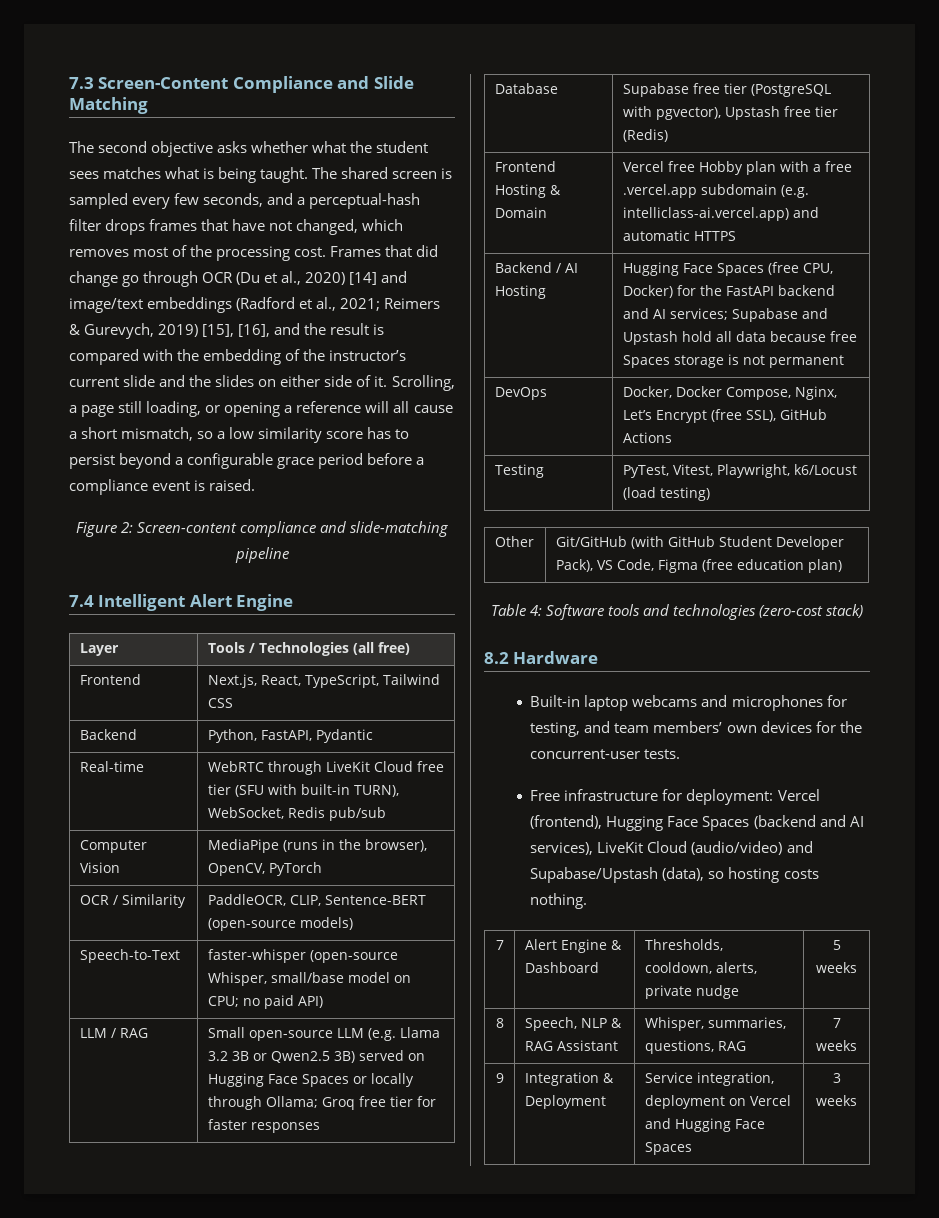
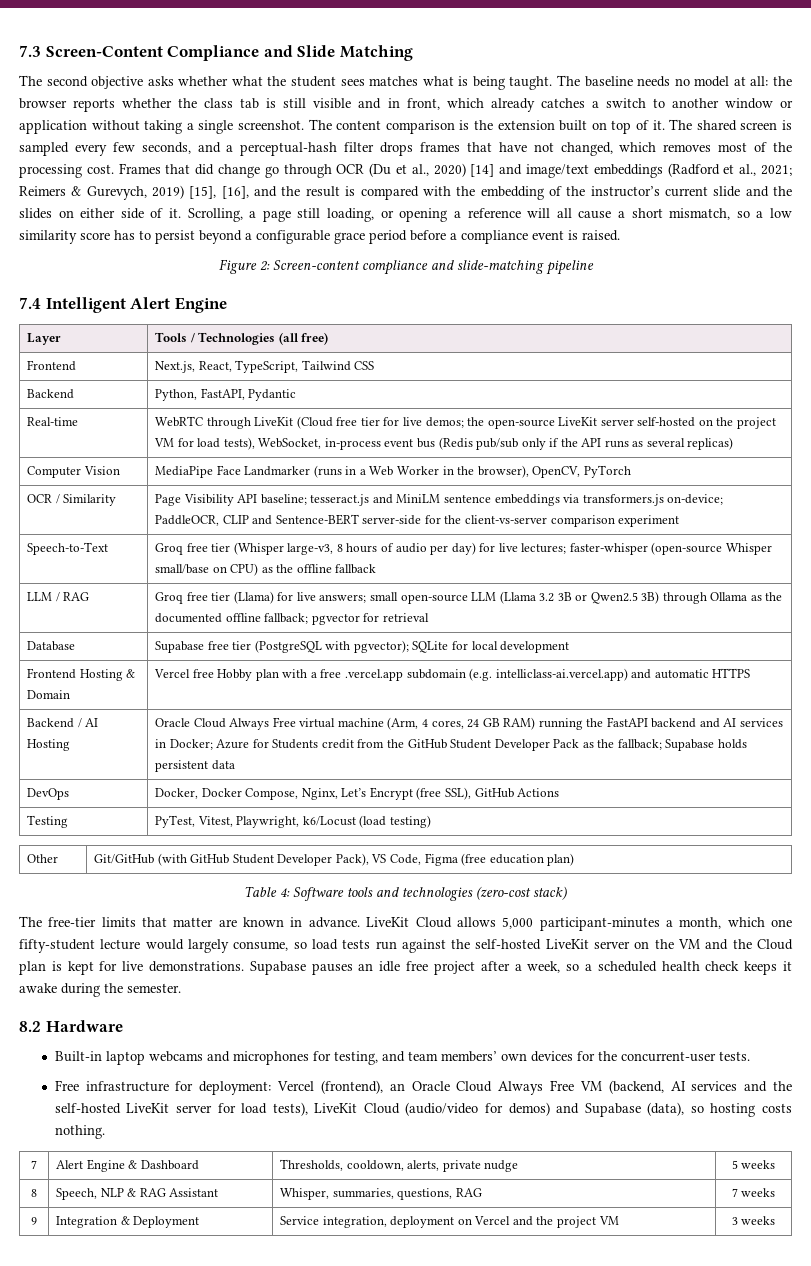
(338, 173) none -> [584,76,792,87] [19,98,793,112] [19,119,693,134] baseline needs no model at all: the browser reports whether the class tab is still visible and in front, which already catches a switch to another window or application without taking a single screenshot. The content comparison is the extension built on top of it. The
[373,761,444,772] [207,784,399,797] [207,807,386,821] [79,840,147,853] [79,862,120,873] [207,839,318,853] Cloud free tier (SFU with built-in TURN), WebSocket, Redis pub/sub // Computer Vision | MediaPipe (runs -> [296,416,776,429] [154,437,734,450] [27,466,120,478] [155,465,439,478] (Cloud free tier for live demos; the open-source LiveKit server self-hosted on the project VM for load tests), WebSocket, in-process event bus (Redis pub/sub only if the API runs as several replicas) // Computer Vision | MediaPipe Face Landmarker (runs in a Web Worker
[207,894,426,906] [207,917,353,931] [79,949,180,963] [207,949,398,963] [207,972,411,986] [207,995,323,1009] [79,1028,148,1038] [207,1027,440,1041] PaddleOCR, CLIP, Sentence-BERT (open-source models) // Speech-to-Text | faster-whisper (open-source Whisper, small/base model on CPU; no paid API) // LLM / RAG | Small open-source LLM (e.g. Llama -> [155,494,724,506] [155,514,680,527] [27,542,109,555] [155,542,772,555] [155,563,377,576] [27,592,90,602] [155,591,536,604] Page Visibility API baseline; tesseract.js and MiniLM sentence embeddings via transformers.js on-device; PaddleOCR, CLIP and Sentence-BERT server-side for the client-vs-server comparison experiment // Speech-to-Text | Groq free tier (Whisper large-v3, 8 hours of audio per day) for live lectures; faster-whisper (open-source Whisper small/base on CPU) as the offline fallback // LLM / RAG | Groq free tier (Llama) for live answers; small open-source LLM (Llama
[358,1050,425,1061] [207,1073,414,1087] [207,1096,436,1110] [207,1119,320,1133] served on Hugging Face Spaces or locally through Ollama; Groq free tier for faster responses -> [662,592,783,604] [155,613,429,625] through Ollama as the documented offline fallback; pgvector for retrieval
[655,106,838,120] [622,129,668,142] pgvector), Upstash free tier (Redis) -> [353,640,570,653] pgvector); SQLite for local development
[622,262,833,276] [622,285,696,298] Hugging Face Spaces (free CPU, Docker) for -> [155,717,583,730] Oracle Cloud Always Free virtual machine (Arm, 4 cores, 24 GB RAM) running
[669,308,828,322] [622,331,857,345] [622,354,844,368] services; Supabase and Upstash hold all data because free Spaces storage is not permanent -> [739,718,783,727] [155,739,747,751] [155,760,235,772] services in Docker; Azure for Students credit from the GitHub Student Developer Pack as the fallback; Supabase holds persistent data
(864, 611) none -> [19,916,793,931] [19,939,793,953] [19,961,793,975] [19,983,181,997] // The free-tier limits that matter are known in advance. LiveKit Cloud allows 5,000 participant-minutes a month, which one fifty-student lecture would largely consume, so load tests run against the self-hosted LiveKit server on the VM and the Cloud plan is kept for live demonstrations. Supabase pauses an idle free project after a week, so a scheduled health check keeps it awake during the semester.
[606,815,864,831] [530,841,813,855] [530,867,659,883] Hugging Face Spaces (backend and AI services), LiveKit Cloud (audio/video) and Supabase/Upstash -> [389,1080,792,1095] [54,1102,641,1117] an Oracle Cloud Always Free VM (backend, AI services and the self-hosted LiveKit server for load tests), LiveKit Cloud (audio/video for demos) and Supabase
[674,1118,765,1132] [644,1142,692,1155] Hugging Face Spaces -> [536,1216,619,1228] the project VM

